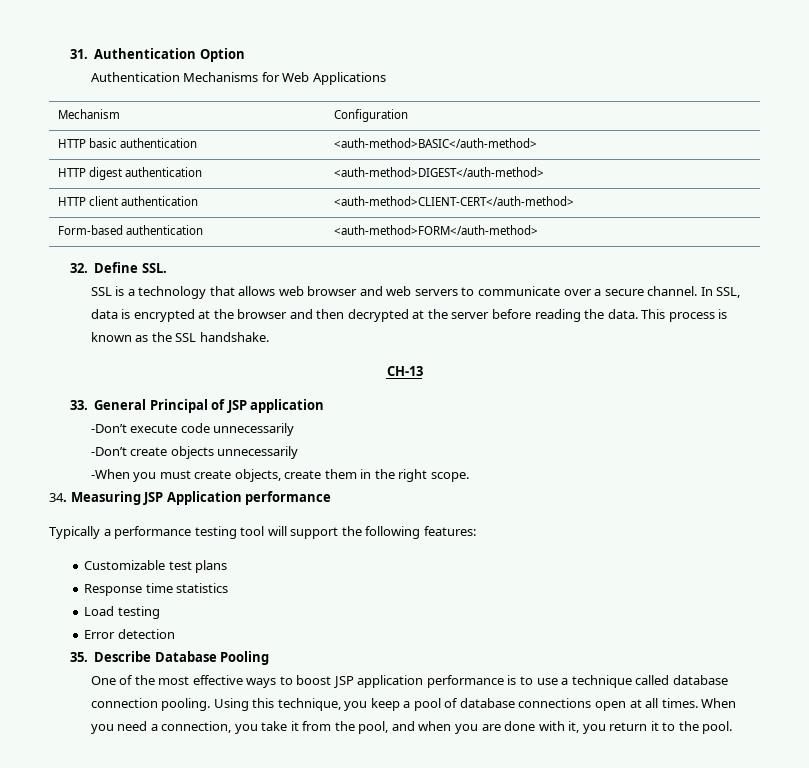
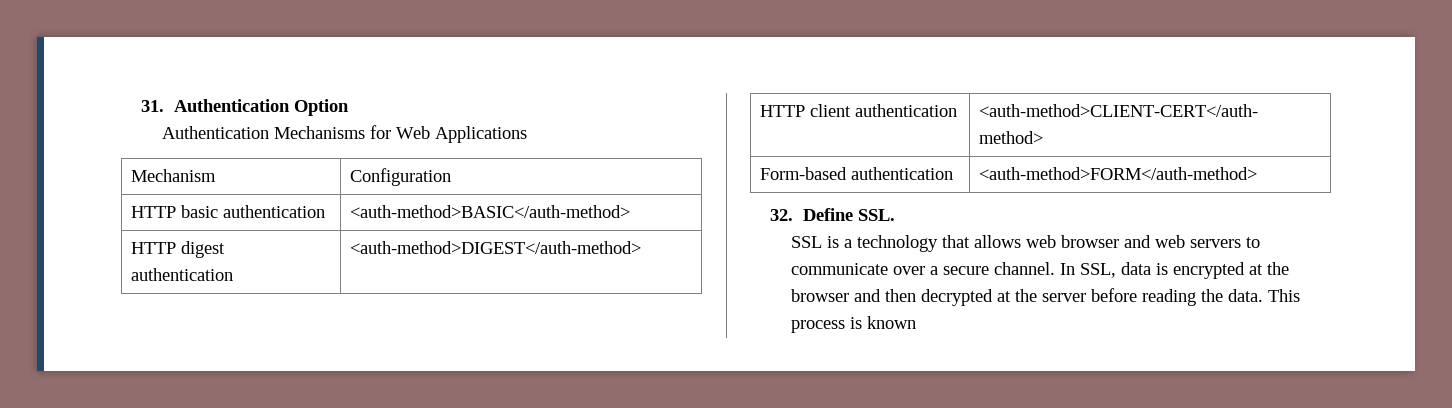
[135,332,269,342] [386,366,423,376] [69,399,325,413] [90,423,295,436] [90,446,299,459] [90,469,469,482] [49,491,332,505] [49,526,476,539] [84,560,228,573] [84,583,229,596] [84,606,160,619] [84,629,175,639] [69,651,270,665] [90,675,728,688] [90,698,737,711] [90,721,733,734] as the SSL handshake. // CH-13 // 33. General Principal of JSP application // -Don’t execute code unnecessarily // -Don’t create objects unnecessarily // -When you must create objects, create them in the right scope. // 34. Measuring JSP Application performance // Typically a performance testing tool will support the following features: // Customizable test plans // Response time statistics // Load testing // Error detection // 35. Describe Database Pooling // One of the most effective ways to boost JSP application performance is to use a technique called database connection pooling. Using this technique, you keep a pool of database connections open at all times. When you need a connection, you take it from the pool, and when you are done with it, you return it to the pool. -> (916, 322) none

